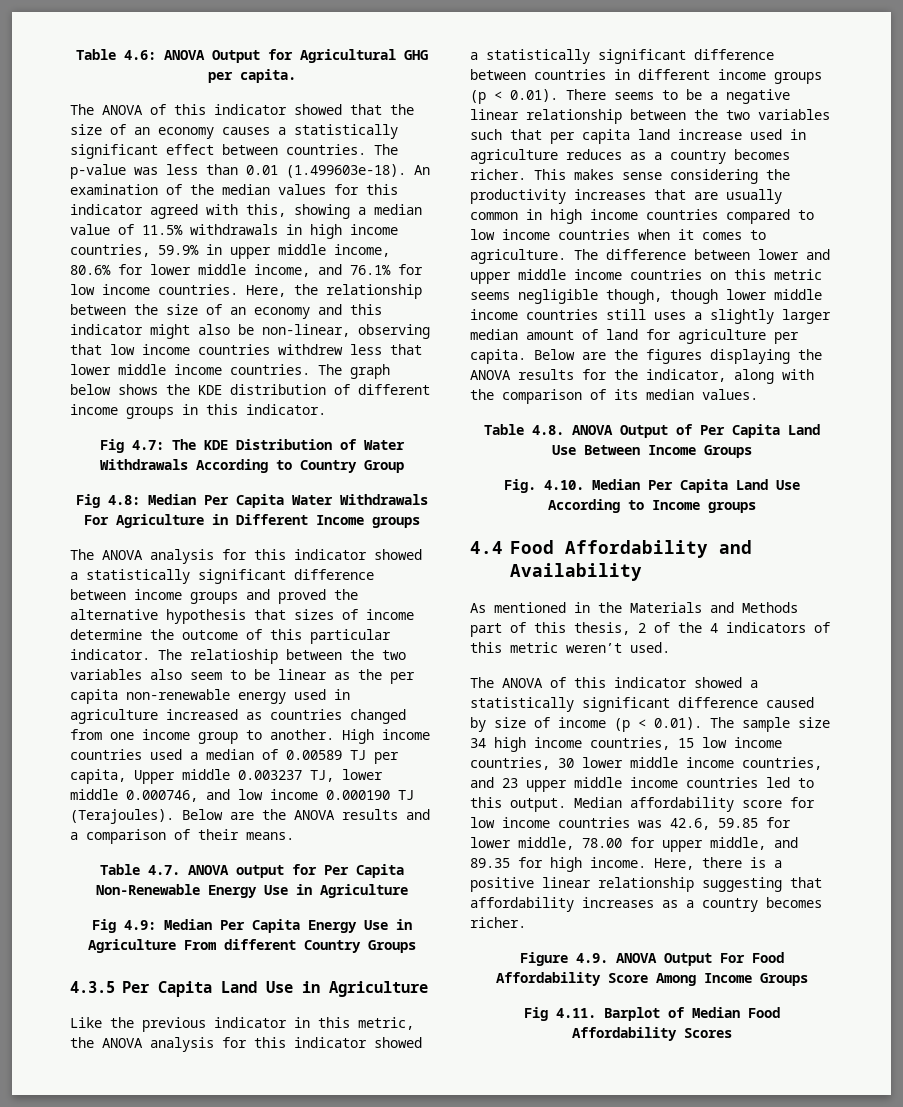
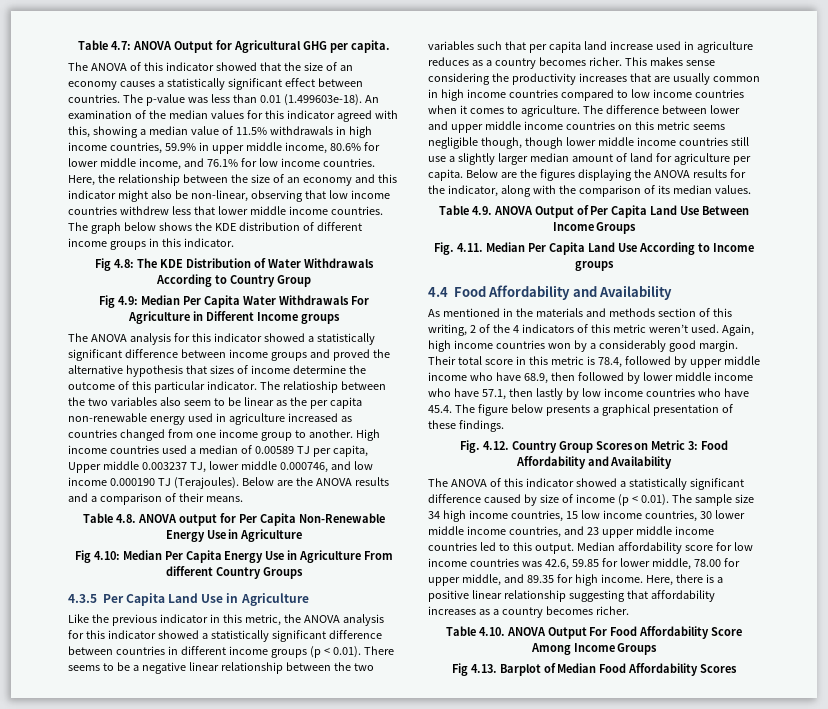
[75,49,156,60] Table 4.6: -> [78,40,132,50] Table 4.7:
[131,440,164,450] 4.7: -> [114,259,135,268] 4.8:
[107,495,140,505] 4.8: -> [118,296,139,305] 4.9:
[147,865,180,875] 4.7. -> [116,514,137,523] 4.8.
[123,920,156,930] 4.9: -> [93,551,120,560] 4.10:
[654,312,686,320] uses -> [428,156,446,162] use
[531,425,564,435] 4.8. -> [471,206,492,215] 4.9.
[543,480,584,490] 4.10. -> [457,243,484,252] 4.11.
[630,602,798,613] [470,622,630,637] Materials and Methods part of this thesis, -> [535,308,732,317] [428,324,467,336] materials and methods section of this writing,
(670, 647) none -> [721,324,754,336] [428,340,738,352] [428,356,760,368] [428,372,753,384] [428,388,749,400] [428,404,733,416] [428,420,504,432] [459,440,729,453] [515,456,673,469] Again, high income countries won by a considerably good margin. Their total score in this metric is 78.4, followed by upper middle income who have 68.9, then followed by lower middle income who have 57.1, then lastly by low income countries who have 45.4. The figure below presents a graphical presentation of these findings. // Fig. 4.12. Country Group Scores on Metric 3: Food Affordability and Availability
[519,952,608,966] Figure 4.9. -> [445,626,505,636] Table 4.10.
[555,1008,596,1018] 4.11. -> [470,664,497,673] 4.13.

